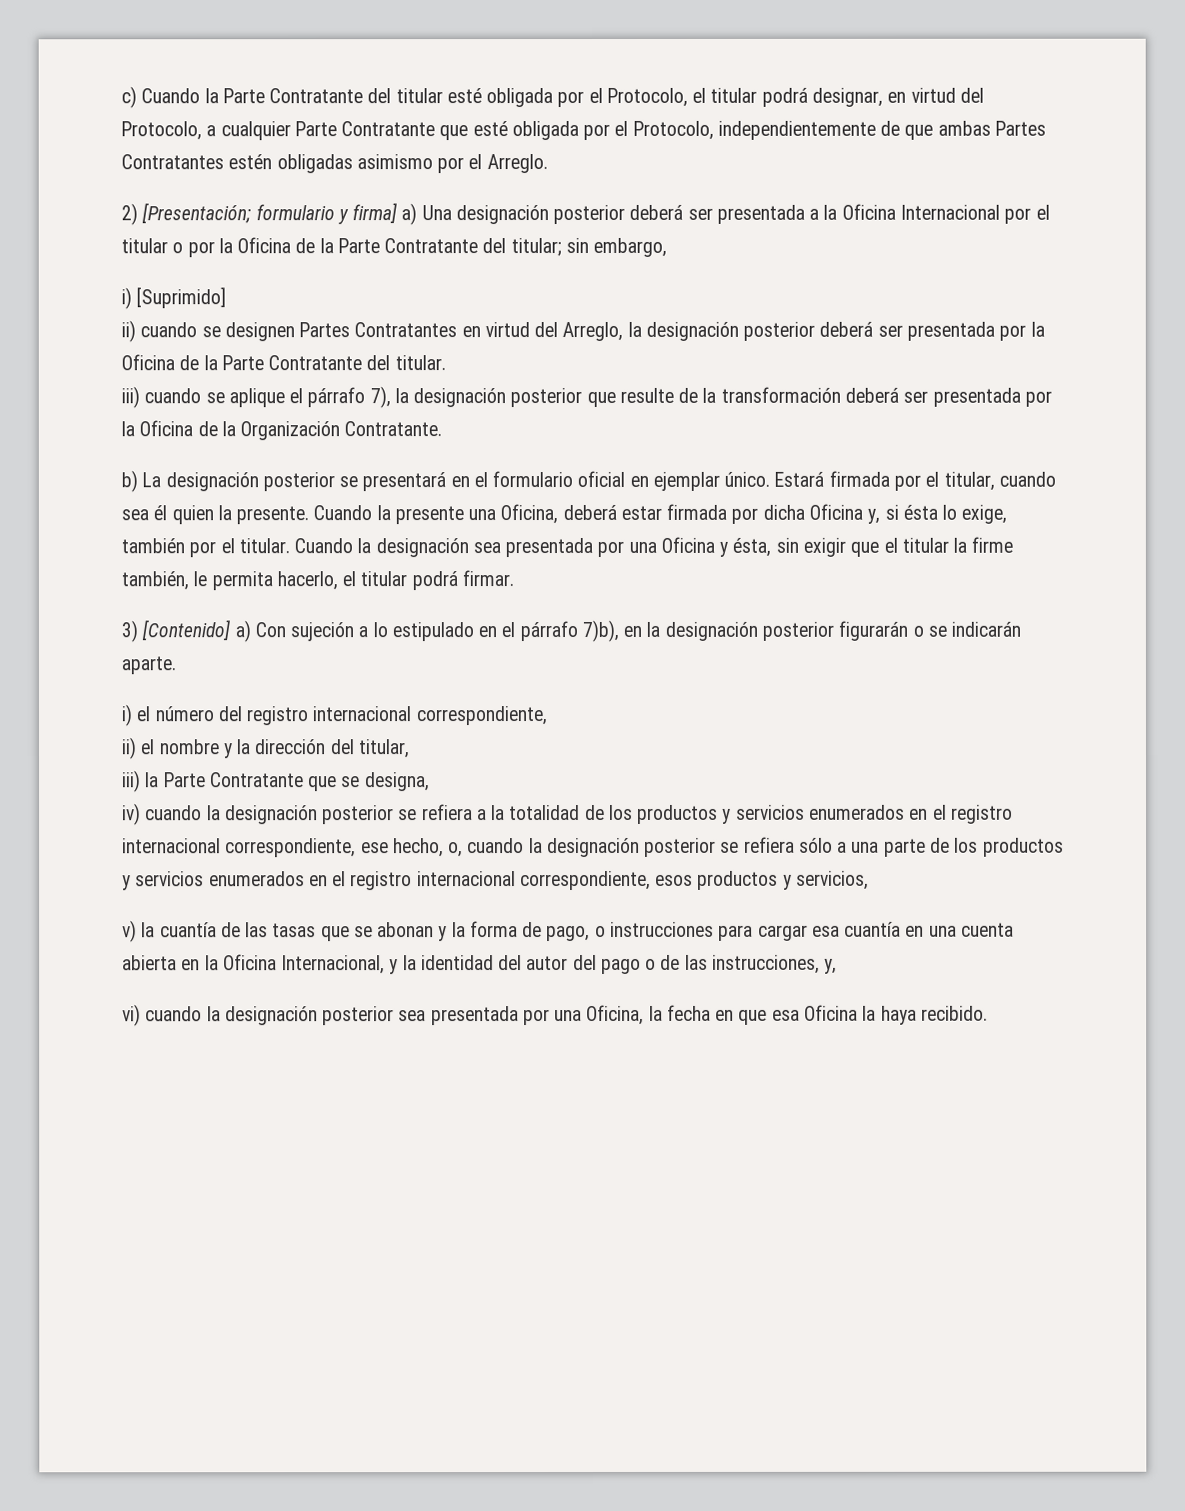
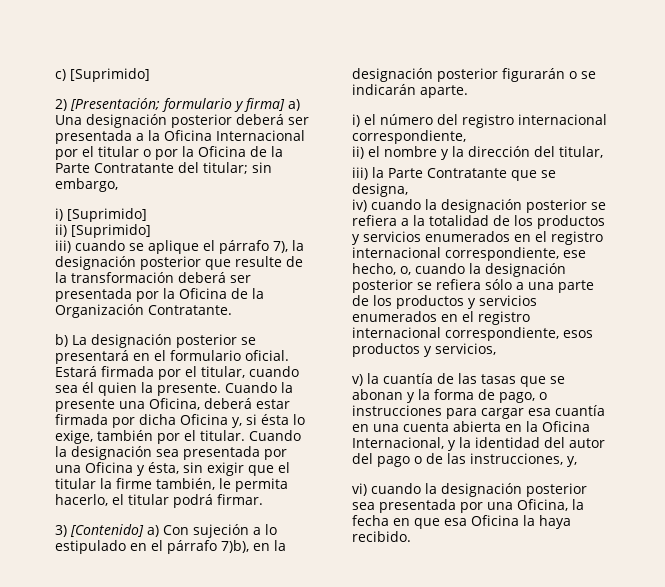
[141,87,984,108] [121,120,1046,141] [121,154,548,174] Cuando la Parte Contratante del titular esté obligada por el Protocolo, el titular podrá designar, en virtud del Protocolo, a cualquier Parte Contratante que esté obligada por el Protocolo, independientemente de que ambas Partes Contratantes estén obligadas asimismo por el Arreglo. -> [70,68,150,82] [Suprimido]
[140,321,1045,342] [121,354,446,371] cuando se designen Partes Contratantes en virtud del Arreglo, la designación posterior deberá ser presentada por la Oficina de la Parte Contratante del titular. -> [71,224,151,238] [Suprimido]
[577,470,771,491] oficial en ejemplar único. -> [245,350,289,361] oficial.

